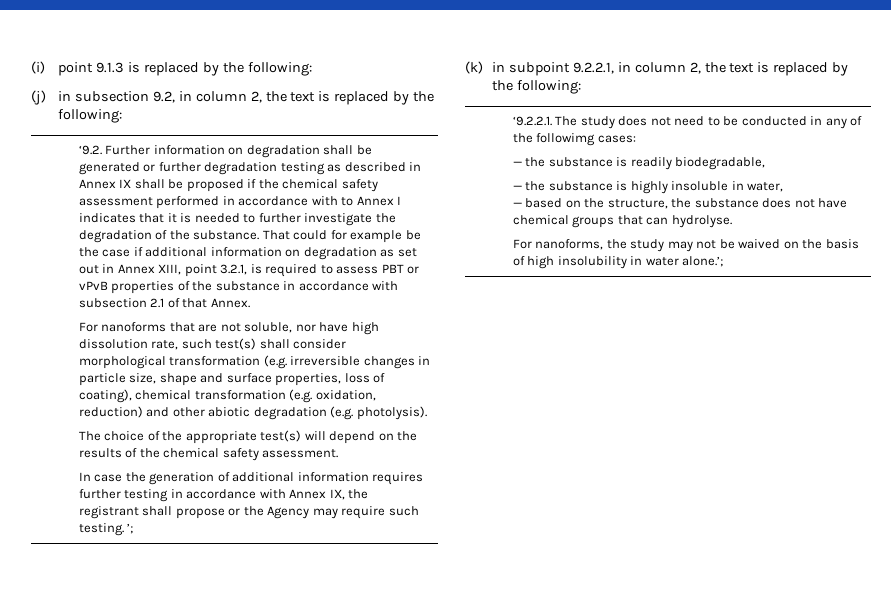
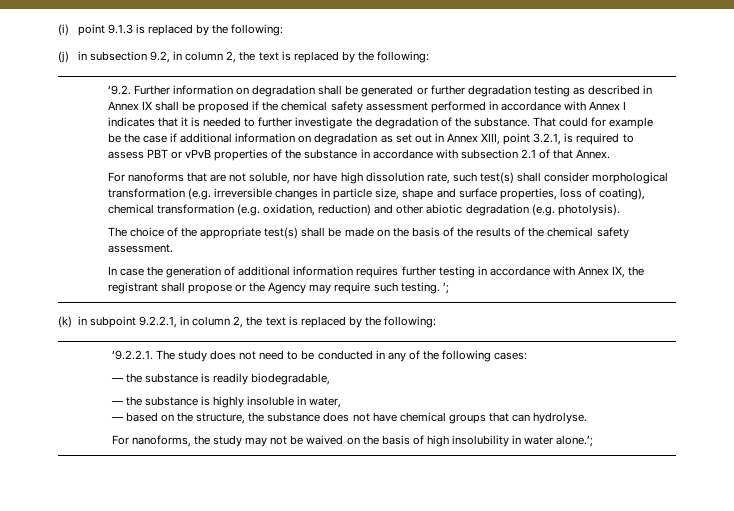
[341,197,354,206] to -> (587, 106) none
[304,431,394,444] will depend on -> [301,227,454,237] shall be made on the basis of
[536,133,596,146] followimg -> [442,350,492,362] following

